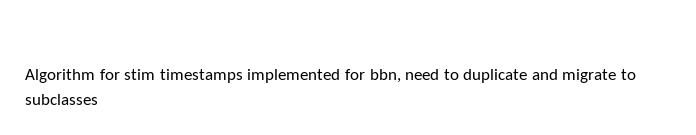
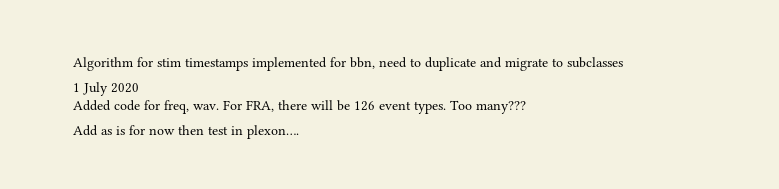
(98, 99) none -> [73,82,139,96] [73,100,526,114] [73,125,299,139] // 1 July 2020 // Added code for freq, wav. For FRA, there will be 126 event types. Too many??? // Add as is for now then test in plexon….

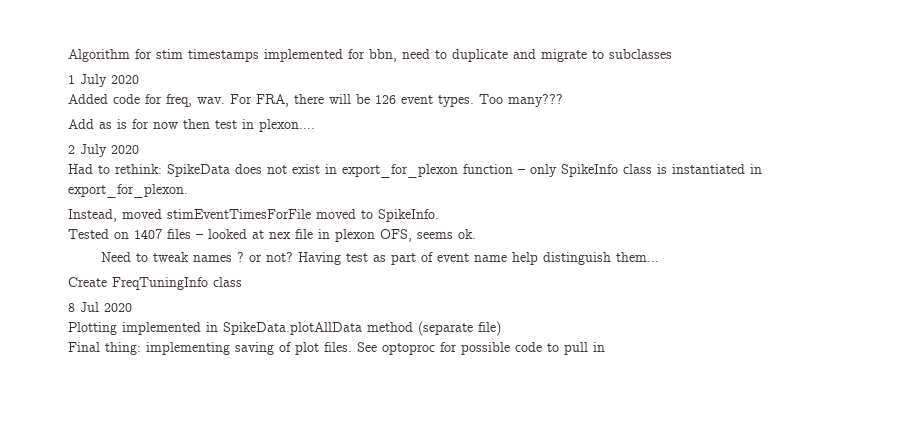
(299, 132) none -> [68,144,139,157] [68,164,762,178] [68,184,188,198] [68,209,439,222] [68,229,476,242] [101,252,660,265] [68,277,242,290] [68,302,132,312] [68,321,501,336] [68,342,605,355] // 2 July 2020 // Had to rethink: SpikeData does not exist in export_for_plexon function – only SpikeInfo class is instantiated in export_for_plexon. // Instead, moved stimEventTimesForFile moved to SpikeInfo. // Tested on 1407 files – looked at nex file in plexon OFS, seems ok. // Need to tweak names ? or not? Having test as part of event name help distinguish them… // Create FreqTuningInfo class // 8 Jul 2020 // Plotting implemented in SpikeData.plotAllData method (separate file) // Final thing: implementing saving of plot files. See optoproc for possible code to pull in

